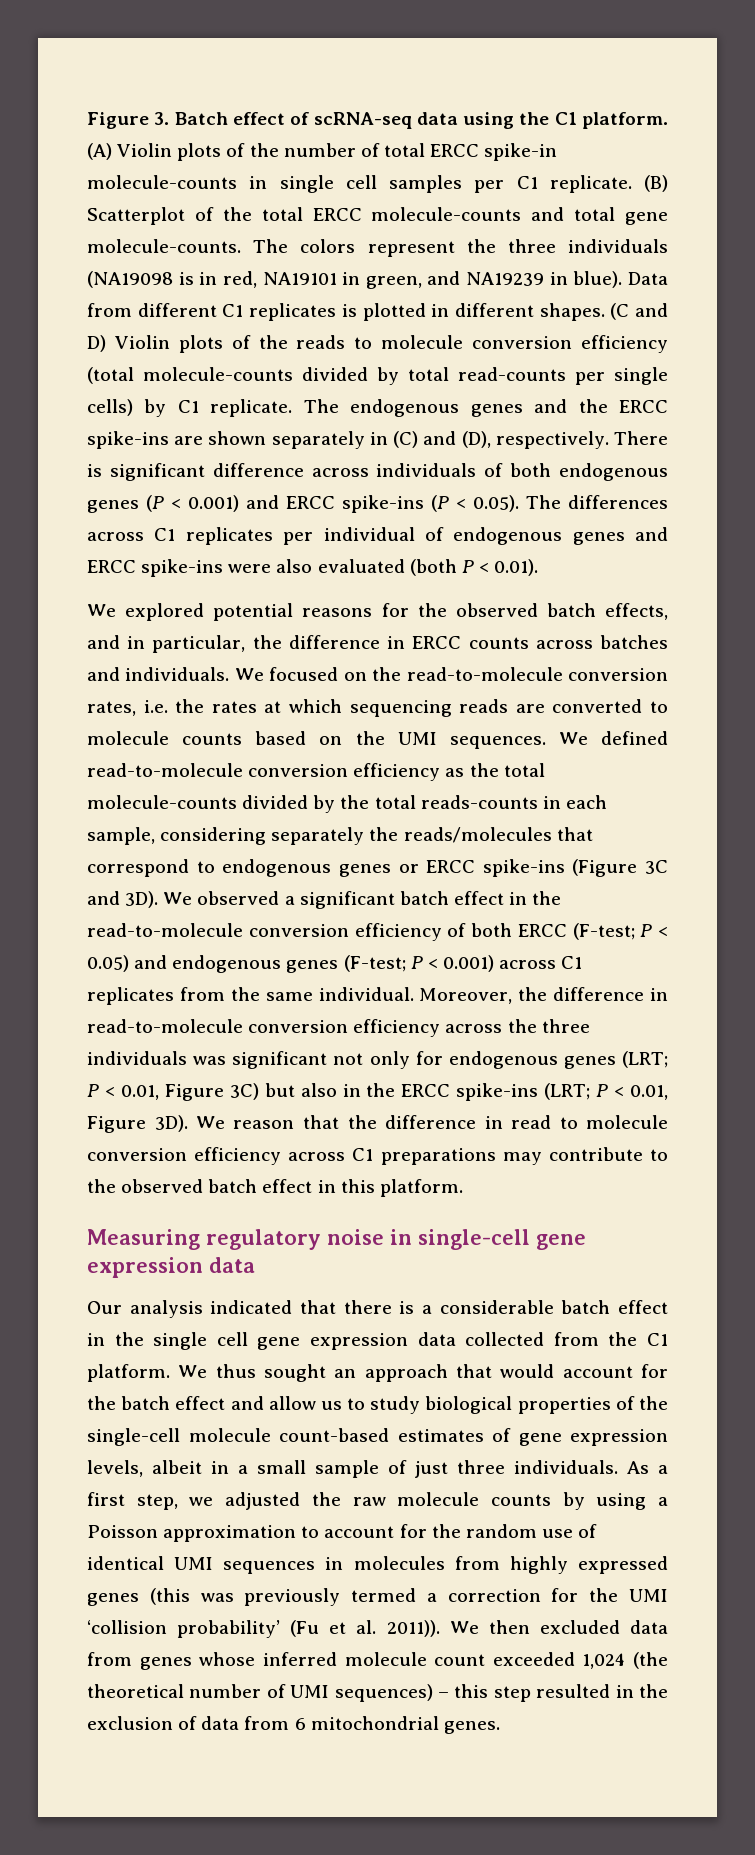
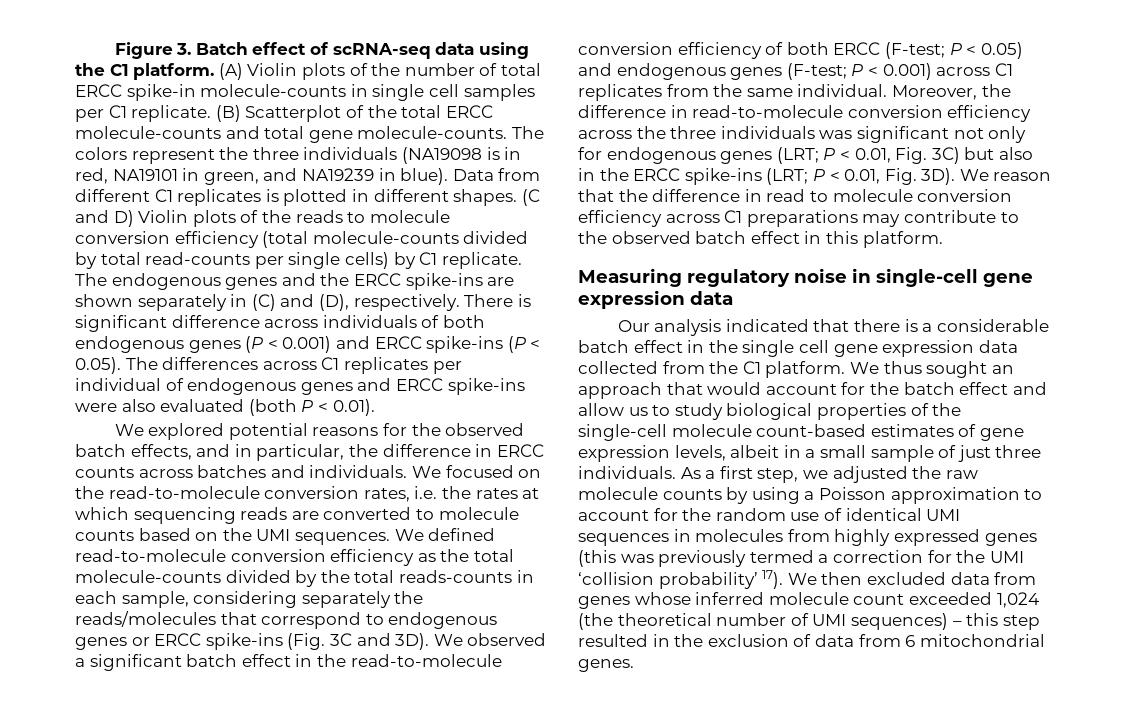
[572,859,638,877] (Figure -> [287,633,326,650] (Fig.
[164,1084,224,1101] Figure -> [895,147,928,164] Fig.
[87,1116,146,1133] Figure -> [884,168,917,185] Fig.
[290,1620,440,1637] (Fu et al. 2011)). -> [762,570,784,589] 17).

